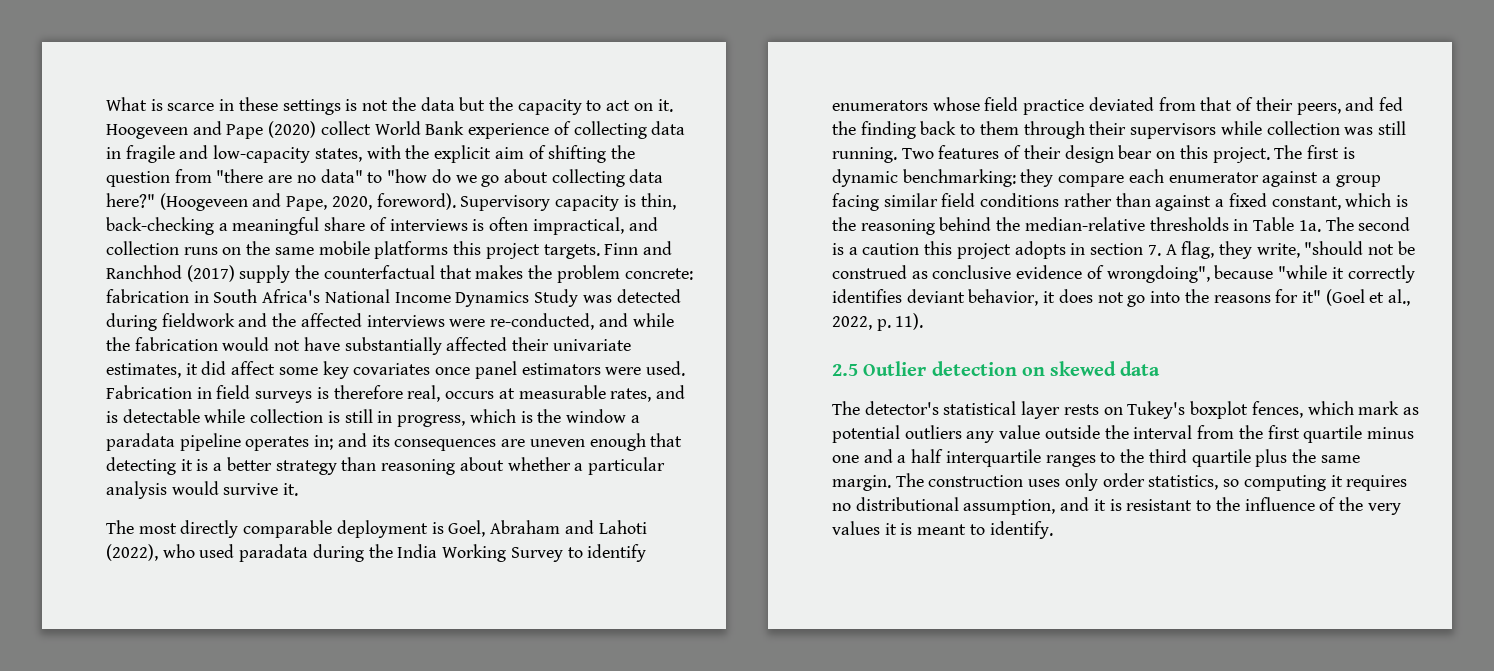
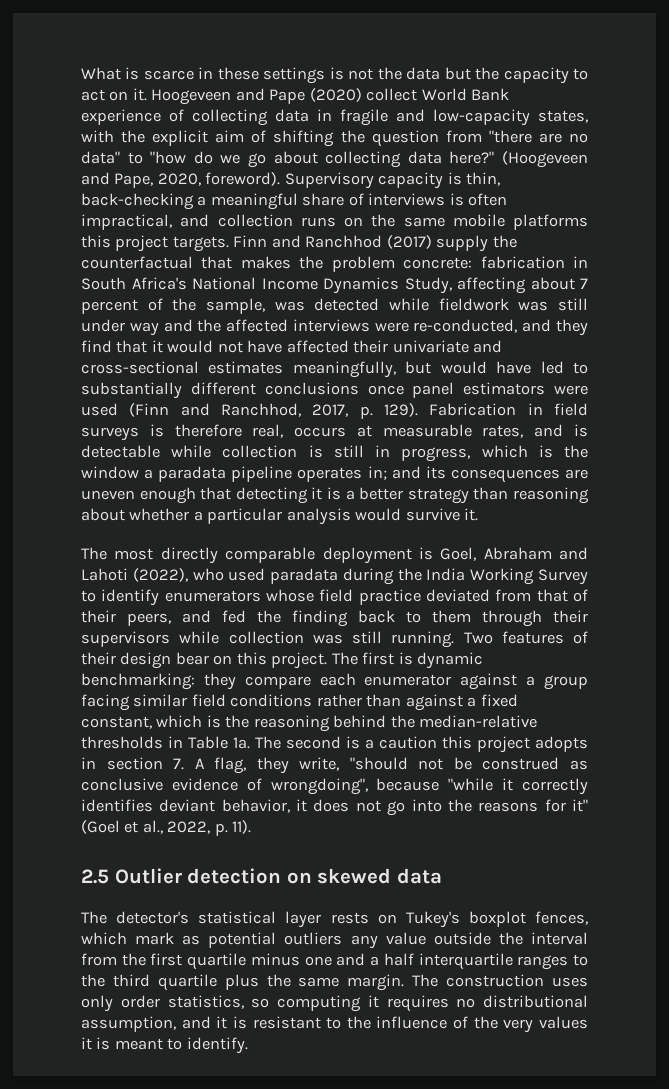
[534,289,681,307] [106,313,235,331] Study was detected during fieldwork -> [404,277,588,294] [81,298,588,314] [81,319,159,336] Study, affecting about 7 percent of the sample, was detected while fieldwork was still under way
[632,313,674,327] [106,337,218,351] while the fabrication -> [556,319,588,336] [81,340,163,353] they find that it
[344,337,442,355] substantially -> (283, 346) none
[106,361,685,379] estimates, it did affect some key covariates once panel estimators were used. -> [473,340,503,353] [81,361,589,378] [81,382,588,399] [81,403,418,419] and cross-sectional estimates meaningfully, but would have led to substantially different conclusions once panel estimators were used (Finn and Ranchhod, 2017, p. 129).

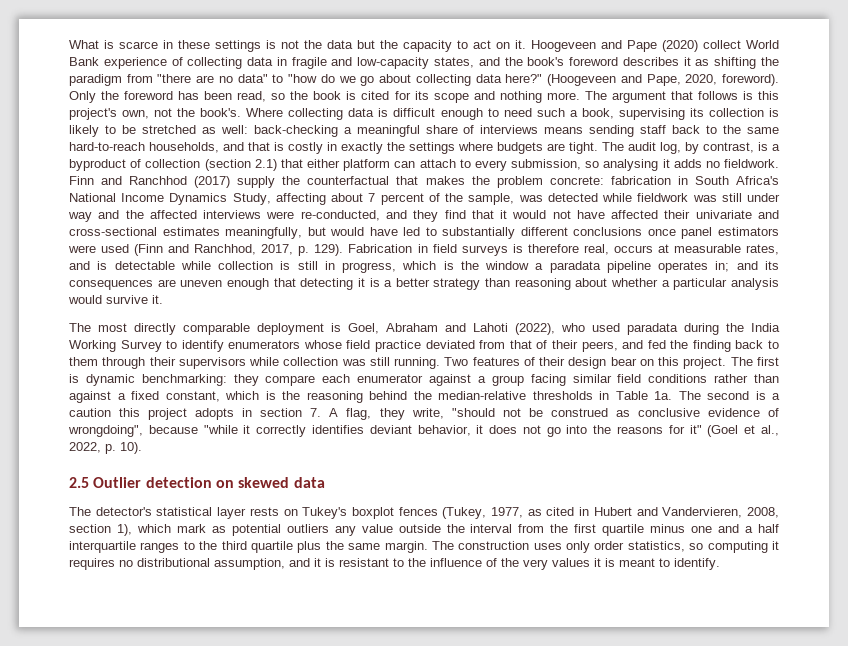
[81,130,267,146] with the explicit aim of -> [478,57,710,66] and the book's foreword describes it as
[371,130,439,147] question -> [69,74,122,86] paradigm
[284,172,501,189] Supervisory capacity is thin, -> [69,91,779,103] [69,108,779,120] [69,125,248,137] Only the foreword has been read, so the book is cited for its scope and nothing more. The argument that follows is this project's own, not the book's. Where collecting data is difficult enough to need such a book, supervising its collection is likely to be stretched as well:
[449,193,508,206] [81,214,588,230] [81,235,229,252] is often impractical, and collection runs on the same mobile platforms this project targets. -> [544,125,780,137] [69,142,780,154] [69,159,779,171] means sending staff back to the same hard-to-reach households, and that is costly in exactly the settings where budgets are tight. The audit log, by contrast, is a byproduct of collection (section 2.1) that either platform can attach to every submission, so analysing it adds no fieldwork.
[232,820,252,834] 11). -> [120,442,142,454] 10).
[535,911,588,925] fences, -> [398,507,779,519] [69,524,132,536] fences (Tukey, 1977, as cited in Hubert and Vandervieren, 2008, section 1),

